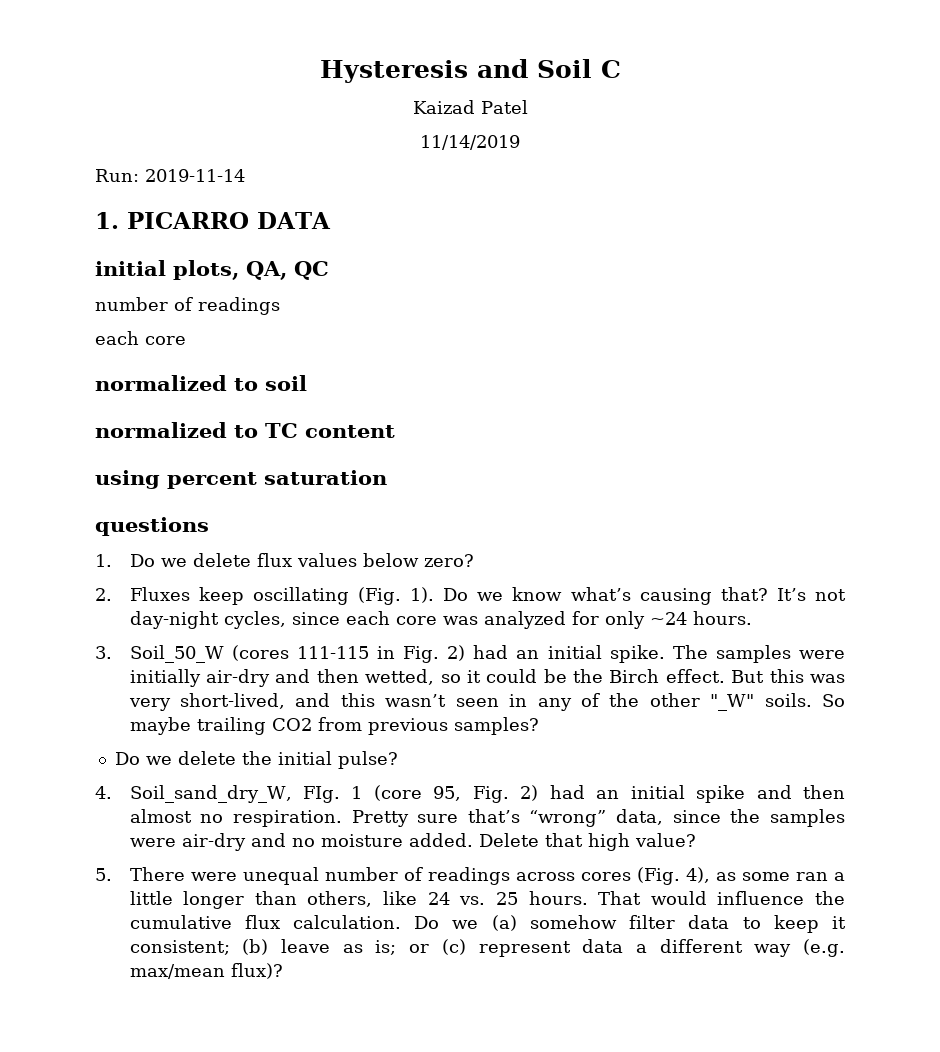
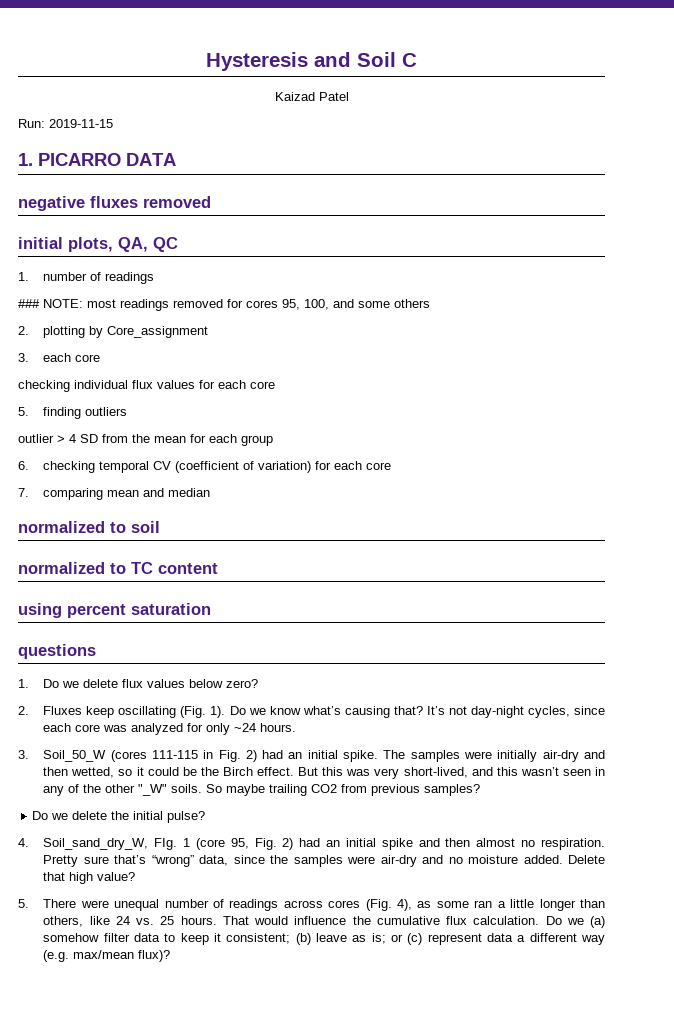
[420,135,520,150] // 11/14/2019 -> (349, 96) none
[145,169,245,182] 2019-11-14 -> [49,119,113,128] 2019-11-15
(331, 220) none -> [18,196,211,211] // negative fluxes removed
(329, 270) none -> [18,272,29,281] 1.
[95,331,186,345] each core -> [18,299,430,311] [18,326,209,338] [18,353,101,362] [18,380,275,392] [18,407,128,419] [18,434,273,446] [18,461,392,473] [18,488,211,500] ### NOTE: most readings removed for cores 95, 100, and some others // 2. plotting by Core_assignment // 3. each core // checking individual flux values for each core // 5. finding outliers // outlier > 4 SD from the mean for each group // 6. checking temporal CV (coefficient of variation) for each core // 7. comparing mean and median

